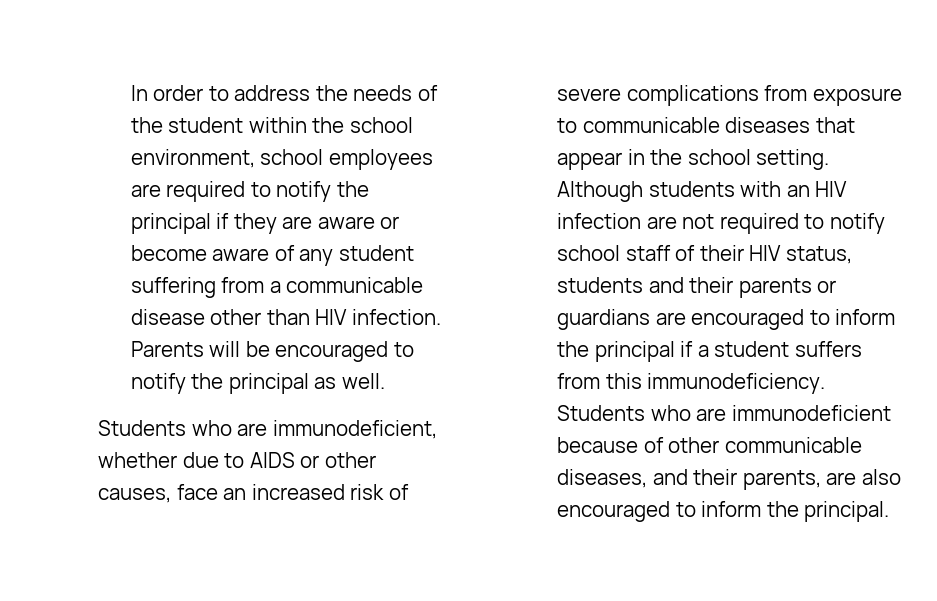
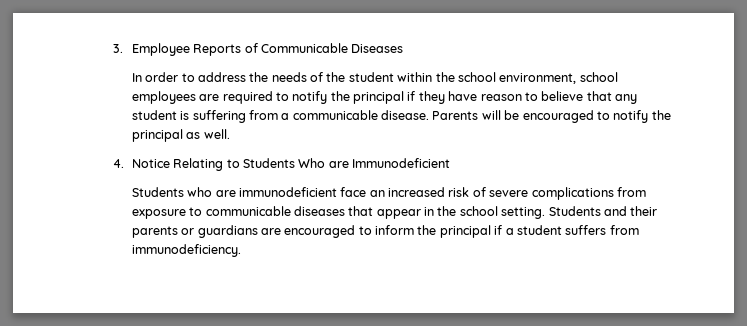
(130, 93) none -> [113,43,404,56] 3. Employee Reports of Communicable Diseases //
[282,216,400,229] [130,245,295,261] are aware or become aware of -> [448,91,612,101] have reason to believe that
(414, 253) none -> [180,111,190,120] is
[130,309,441,325] disease other than HIV infection. -> [381,110,430,120] disease.
[98,420,437,439] [98,452,376,468] [98,488,172,503] Students who are immunodeficient, whether due to AIDS or other causes, -> [113,158,451,171] [131,187,337,197] 4. Notice Relating to Students Who are Immunodeficient // Students who are immunodeficient
[557,181,848,202] [557,213,885,234] [557,245,852,264] [557,277,644,293] Although students with an HIV infection are not required to notify school staff of their HIV status, students -> [548,206,601,216] Students
[605,373,826,394] [557,405,891,421] [557,437,862,453] [557,469,901,490] [557,501,890,522] this immunodeficiency. Students who are immunodeficient because of other communicable diseases, and their parents, are also encouraged to inform the principal. -> [131,244,241,257] immunodeficiency.

